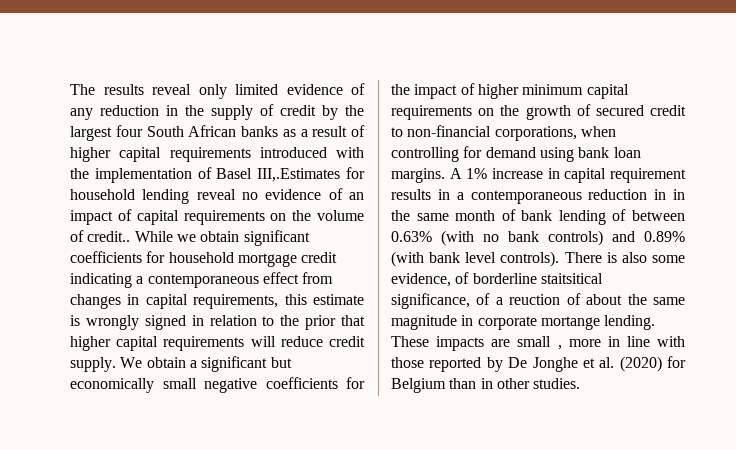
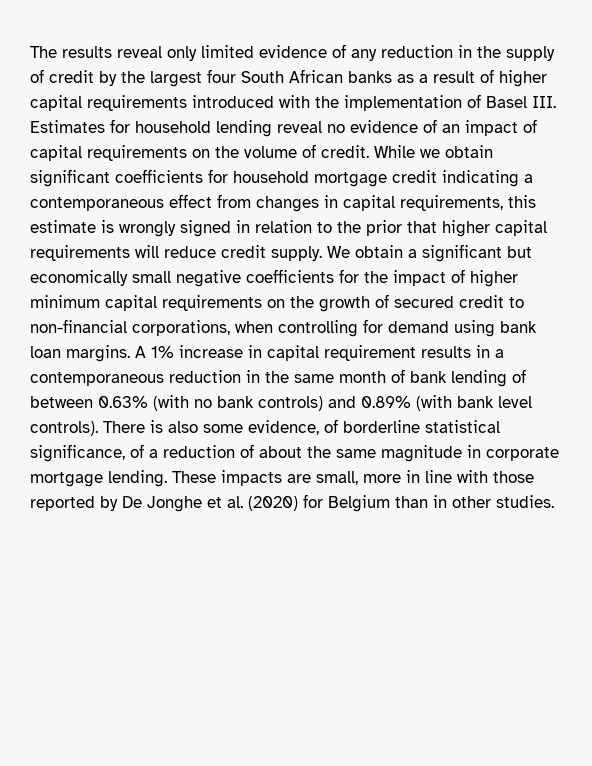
[257,168,341,182] III,.Estimates -> [532,96,556,108] [30,120,105,133] III. Estimates
[87,231,131,242] credit.. -> [321,145,369,158] credit.
[673,189,685,200] in -> (260, 376) none
[540,273,603,284] staitsitical -> [425,420,500,433] statistical
[509,294,561,305] reuction -> [163,445,235,458] reduction
[540,316,600,330] mortange -> [30,472,103,487] mortgage
[517,336,562,350] small , -> [316,471,358,485] small,

